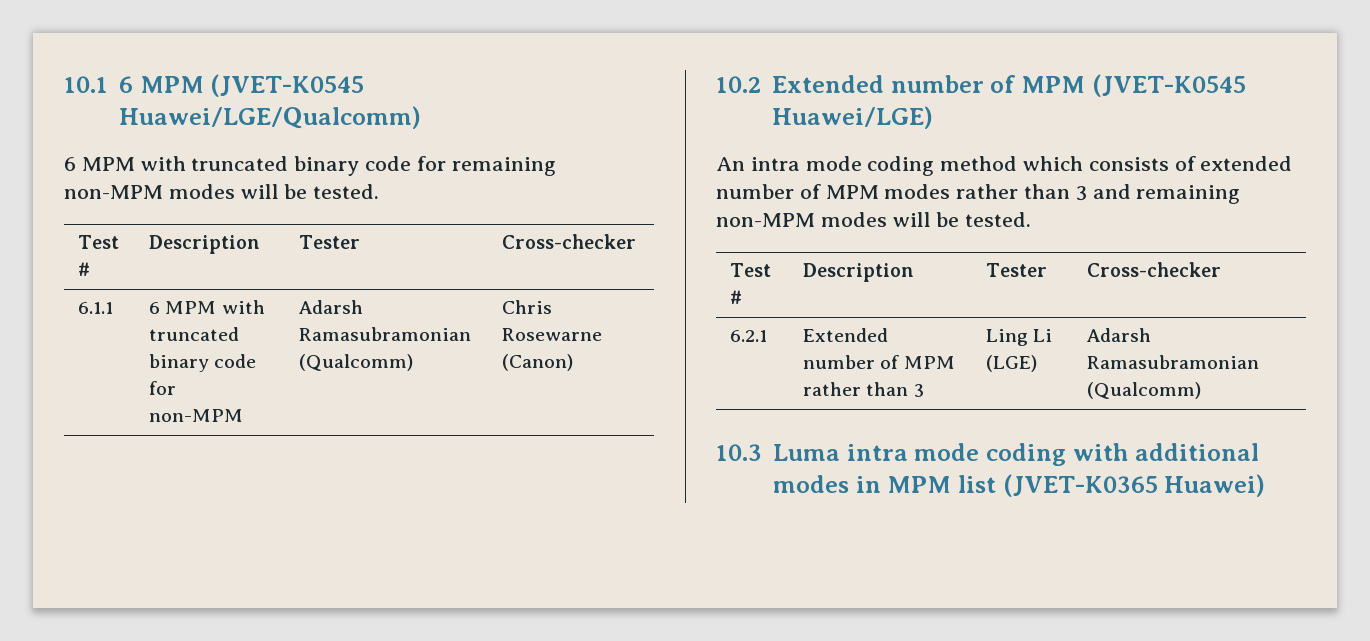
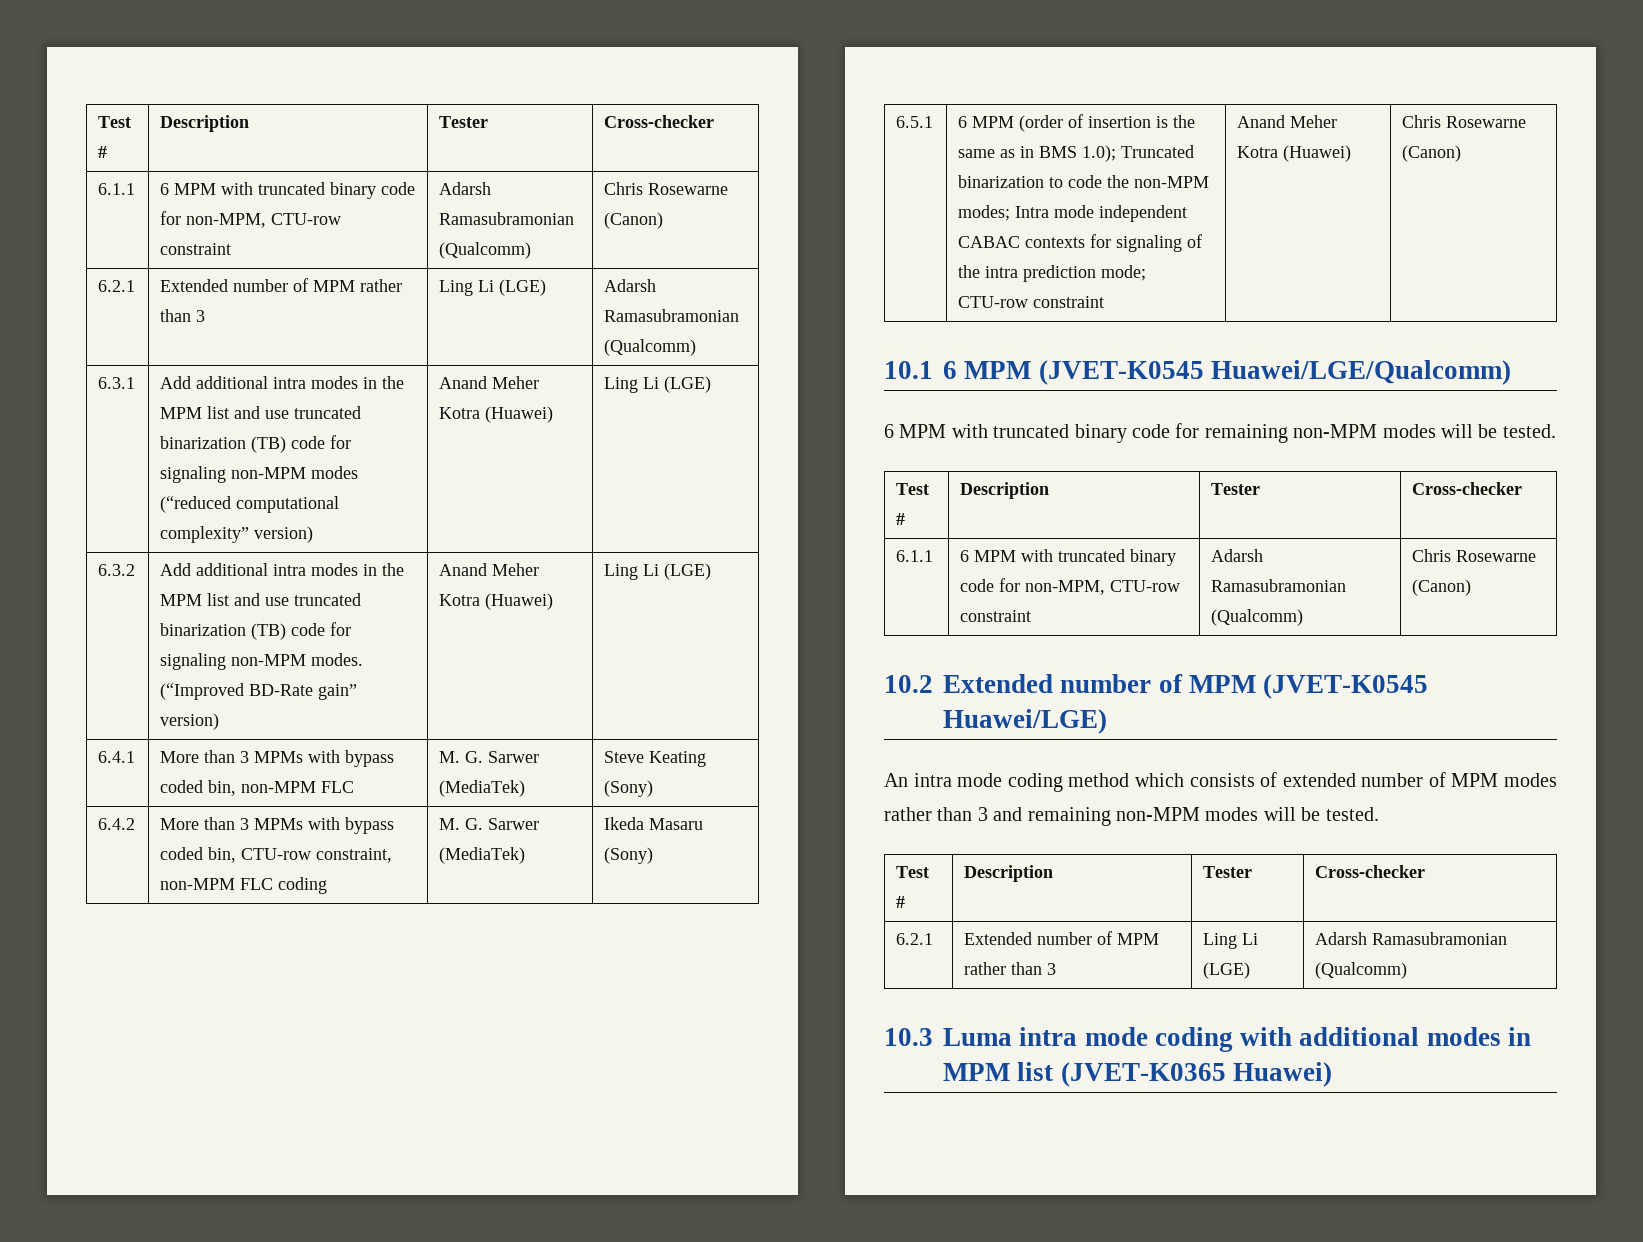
(64, 84) none -> [97,116,131,128] [97,146,107,158] [159,115,249,132] [438,116,488,128] [603,115,714,128] [97,183,135,195] [159,182,415,199] [159,211,341,228] [159,243,231,255] [438,182,491,195] [438,212,574,225] [438,242,531,259] [603,182,728,195] [603,212,663,229] [97,280,135,292] [159,278,402,292] [159,309,205,322] [438,279,546,296] [603,279,656,292] [603,309,739,322] [603,339,696,356] [97,377,135,389] [159,376,404,389] [159,406,361,419] [159,435,351,453] [159,466,358,483] [159,496,339,513] [159,526,313,543] [438,376,539,389] [438,406,553,423] [603,376,711,393] [97,564,135,576] [159,563,404,576] [159,593,361,606] [159,622,351,640] [159,653,363,670] [159,683,357,700] [159,713,219,730] [438,563,539,576] [438,593,553,610] [603,563,711,580] [97,751,135,763] [159,750,394,767] [159,780,354,796] [438,751,539,763] [438,780,525,797] [603,751,706,767] [603,780,653,797] [97,818,135,830] [159,817,394,834] [159,847,392,863] [159,877,327,894] [438,818,539,830] [438,847,525,864] [603,817,703,830] [603,847,653,864] [895,116,933,128] [957,114,1195,132] [957,145,1194,162] [957,175,1209,188] [957,205,1187,222] [957,234,1202,252] [957,265,1146,282] [957,296,1104,308] [1236,115,1337,128] [1236,145,1351,162] [1401,115,1526,128] [1401,145,1461,162] Test # | Description | Tester | Cross-checker // 6.1.1 | 6 MPM with truncated binary code for non-MPM, CTU-row constraint | Adarsh Ramasubramonian (Qualcomm) | Chris Rosewarne (Canon) // 6.2.1 | Extended number of MPM rather than 3 | Ling Li (LGE) | Adarsh Ramasubramonian (Qualcomm) // 6.3.1 | Add additional intra modes in the MPM list and use truncated binarization (TB) code for signaling non-MPM modes (“reduced computational complexity” version) | Anand Meher Kotra (Huawei) | Ling Li (LGE) // 6.3.2 | Add additional intra modes in the MPM list and use truncated binarization (TB) code for signaling non-MPM modes. (“Improved BD-Rate gain” version) | Anand Meher Kotra (Huawei) | Ling Li (LGE) // 6.4.1 | More than 3 MPMs with bypass coded bin, non-MPM FLC | M. G. Sarwer (MediaTek) | Steve Keating (Sony) // 6.4.2 | More than 3 MPMs with bypass coded bin, CTU-row constraint, non-MPM FLC coding | M. G. Sarwer (MediaTek) | Ikeda Masaru (Sony) // 6.5.1 | 6 MPM (order of insertion is the same as in BMS 1.0); Truncated binarization to code the non-MPM modes; Intra mode independent CABAC contexts for signaling of the intra prediction mode; CTU-row constraint | Anand Meher Kotra (Huawei) | Chris Rosewarne (Canon) //
[149,409,244,422] non-MPM -> [1024,580,1180,595] [959,610,1031,622] non-MPM, CTU-row constraint

